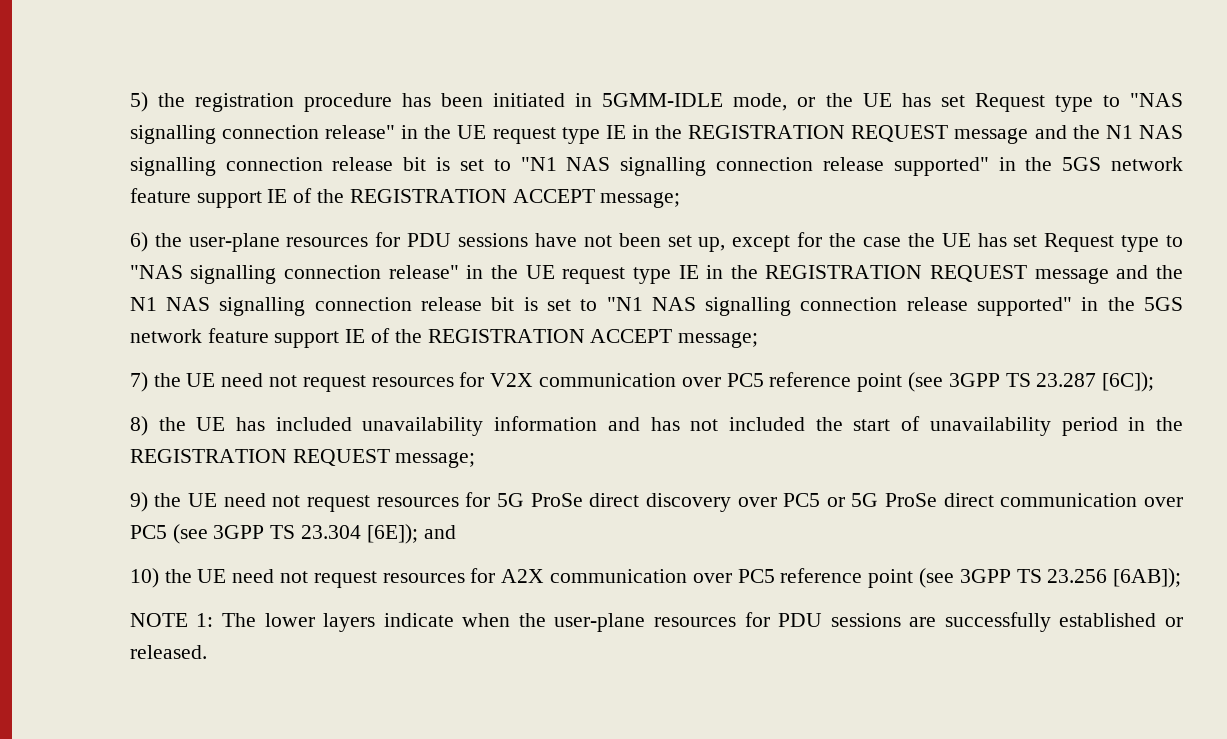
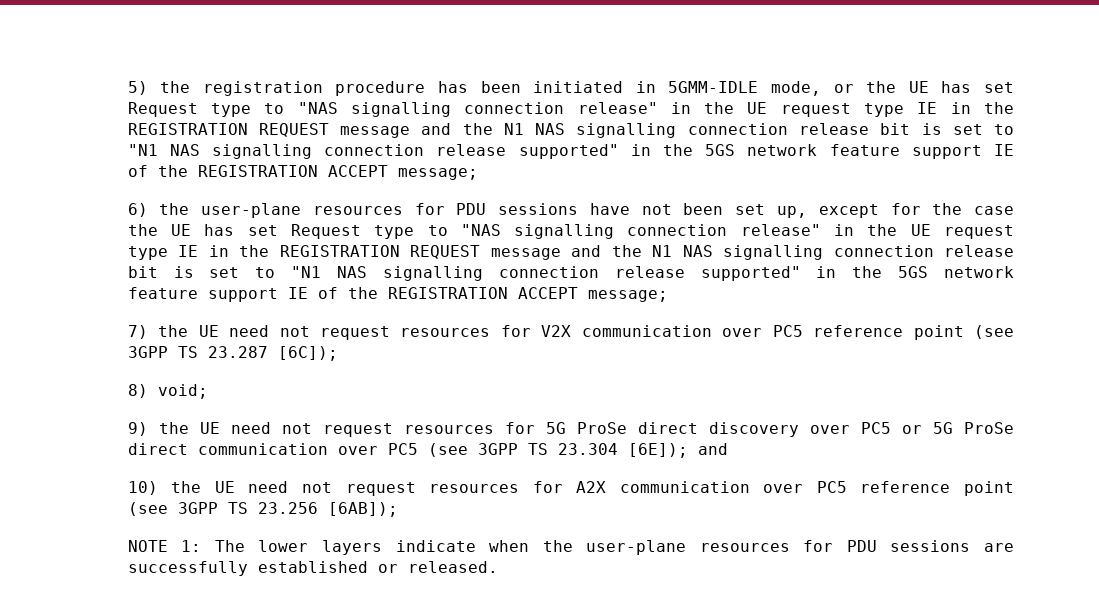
[158,416,1183,436] [129,449,476,468] the UE has included unavailability information and has not included the start of unavailability period in the REGISTRATION REQUEST message; -> [157,384,208,399] void;

